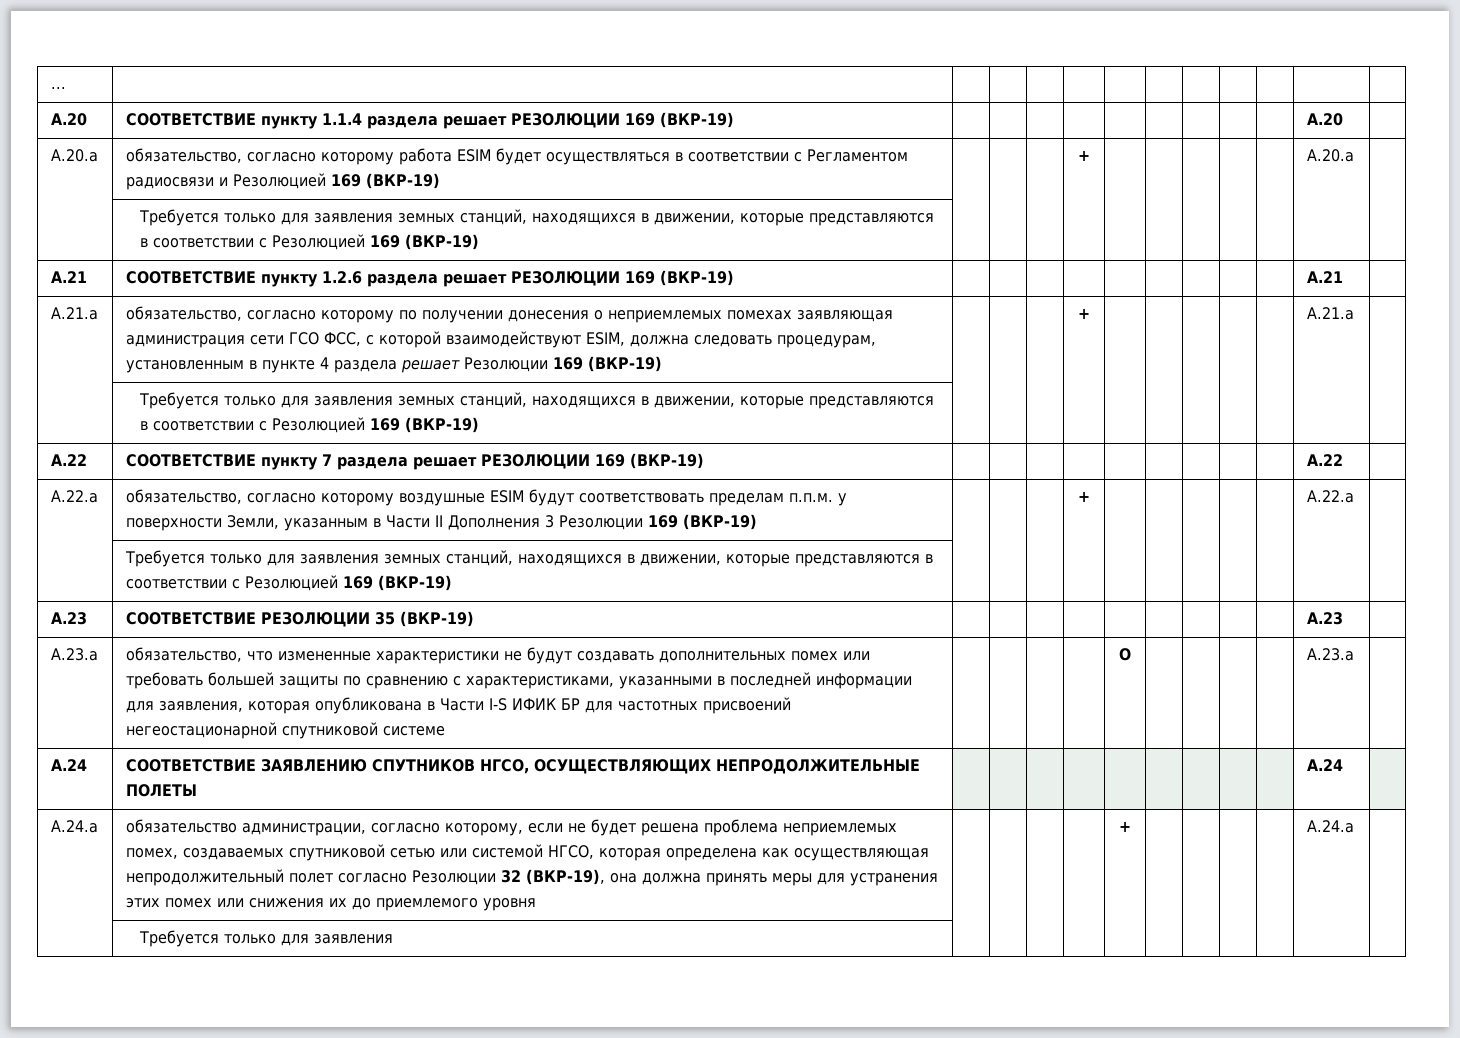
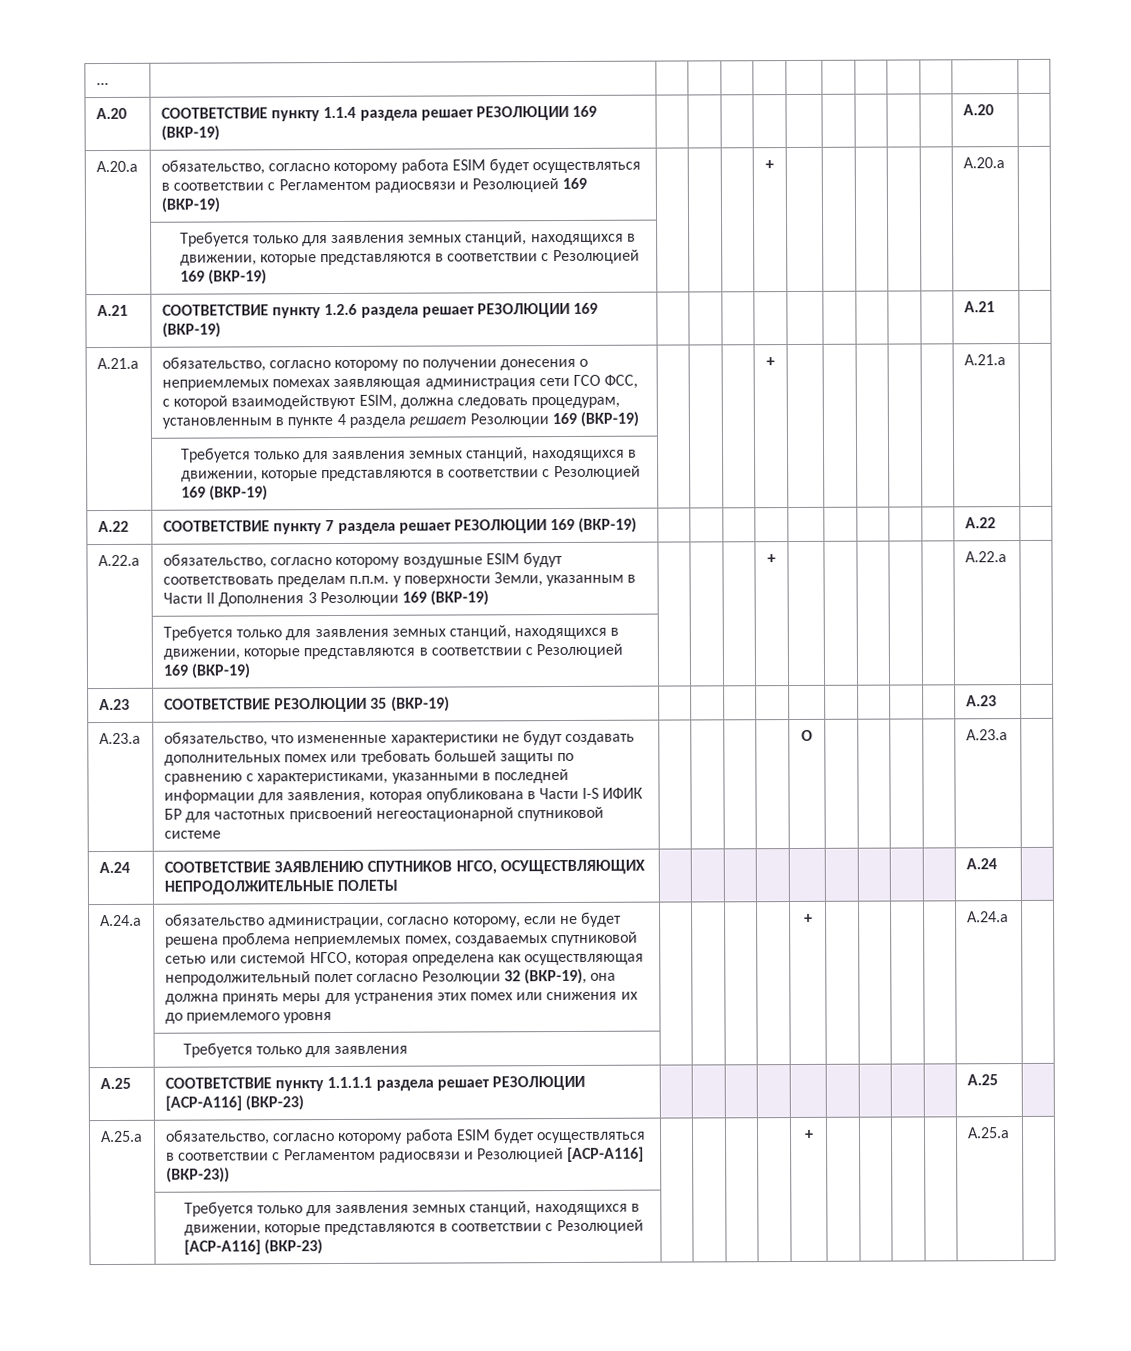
(394, 939) none -> [99,1077,131,1090] [164,1075,585,1092] [164,1095,305,1111] [966,1074,998,1086] [99,1130,143,1143] [164,1128,647,1145] [165,1146,645,1163] [165,1167,230,1183] [803,1129,814,1139] [966,1127,1010,1139] [183,1201,640,1217] [183,1219,644,1236] [183,1239,323,1255] // A.25 | СООТВЕТСТВИЕ пункту 1.1.1.1 раздела решает РЕЗОЛЮЦИИ [ACP-A116] (ВКР-23) | | | | | | | | | | A.25 | // A.25.a | обязательство, согласно которому работа ESIM будет осуществляться в соответствии с Регламентом радиосвязи и Резолюцией [ACP-A116] (ВКР-23)) | | | | | + | | | | | A.25.a | // | Требуется только для заявления земных станций, находящихся в движении, которые представляются в соответствии с Резолюцией [ACP-A116] (ВКР-23) | | | | | | | | | | |

